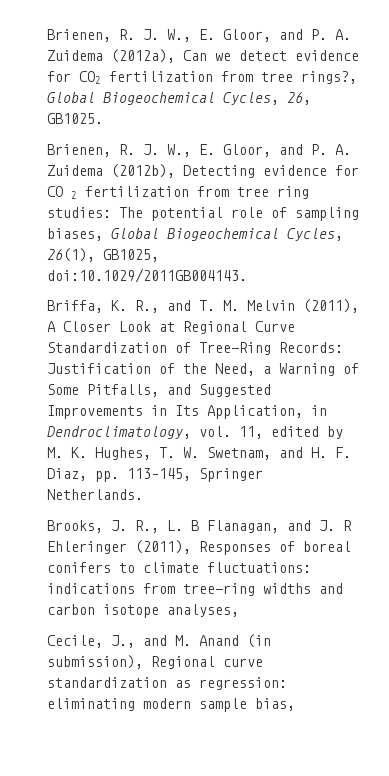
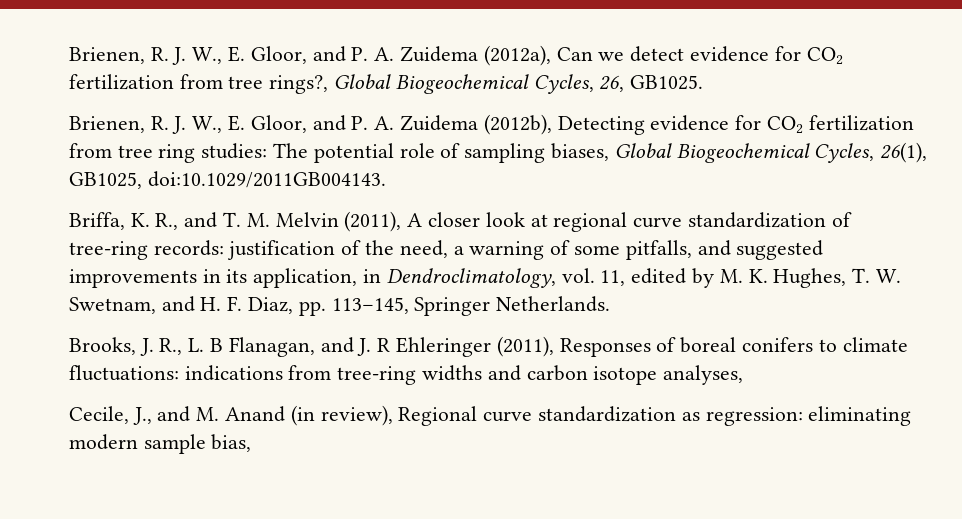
[46,186,77,199] CO 2 -> [766,116,803,134] CO2
[62,321,295,334] [46,342,343,355] [46,363,359,376] [46,384,271,397] [46,405,303,419] Closer Look at Regional Curve Standardization of Tree-Ring Records: Justification of the Need, a Warning of Some Pitfalls, and Suggested Improvements in Its Application, -> [427,212,852,232] [68,240,824,260] [68,268,358,288] closer look at regional curve standardization of tree-ring records: justification of the need, a warning of some pitfalls, and suggested improvements in its application,
[46,655,143,669] submission), -> [320,405,393,426] review),

